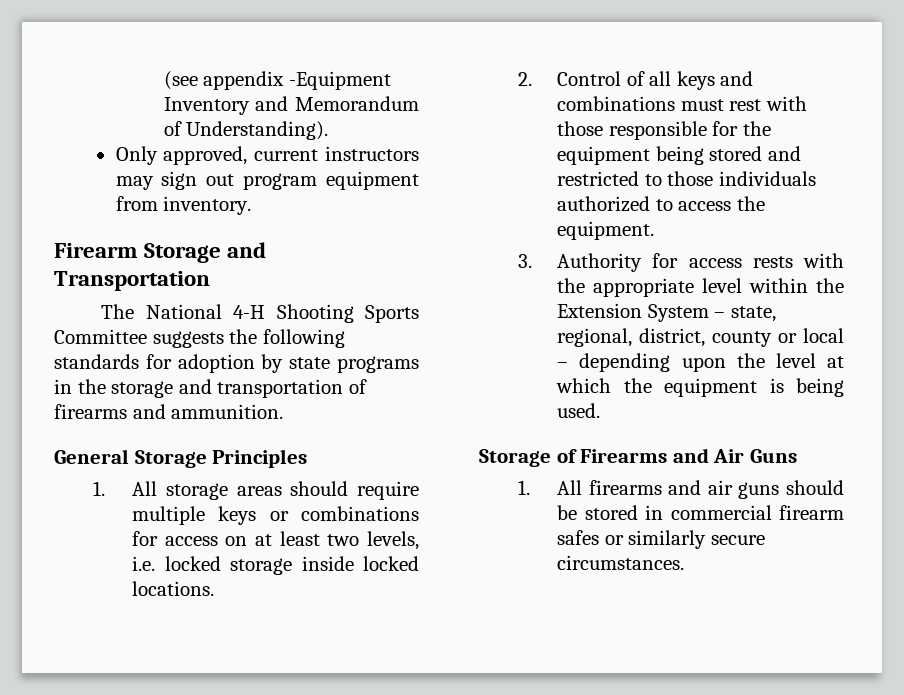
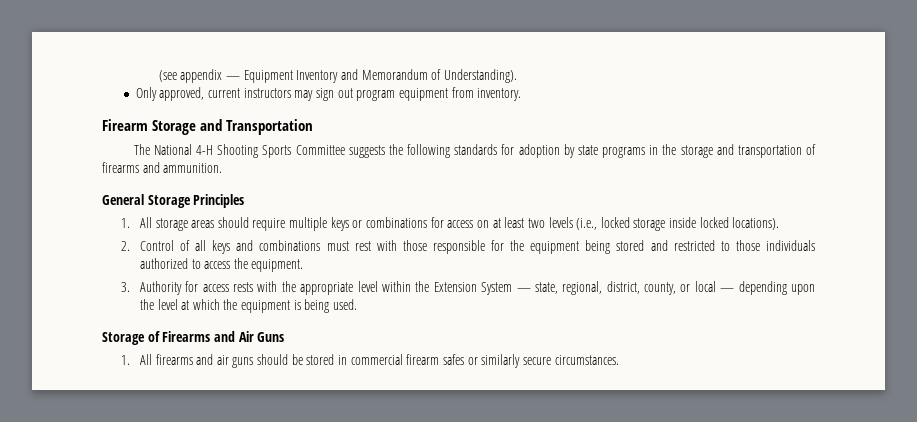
[288,71,391,90] -Equipment -> [226,70,293,83] — Equipment
[367,531,419,550] [132,556,156,571] levels, i.e. -> [548,217,598,230] levels (i.e.,
[132,581,215,596] locations. -> [732,217,780,230] locations).
[714,312,726,318] – -> [516,288,531,292] —
[712,331,773,347] county -> [644,282,677,295] county,
[557,362,569,368] – -> [720,288,735,292] —

